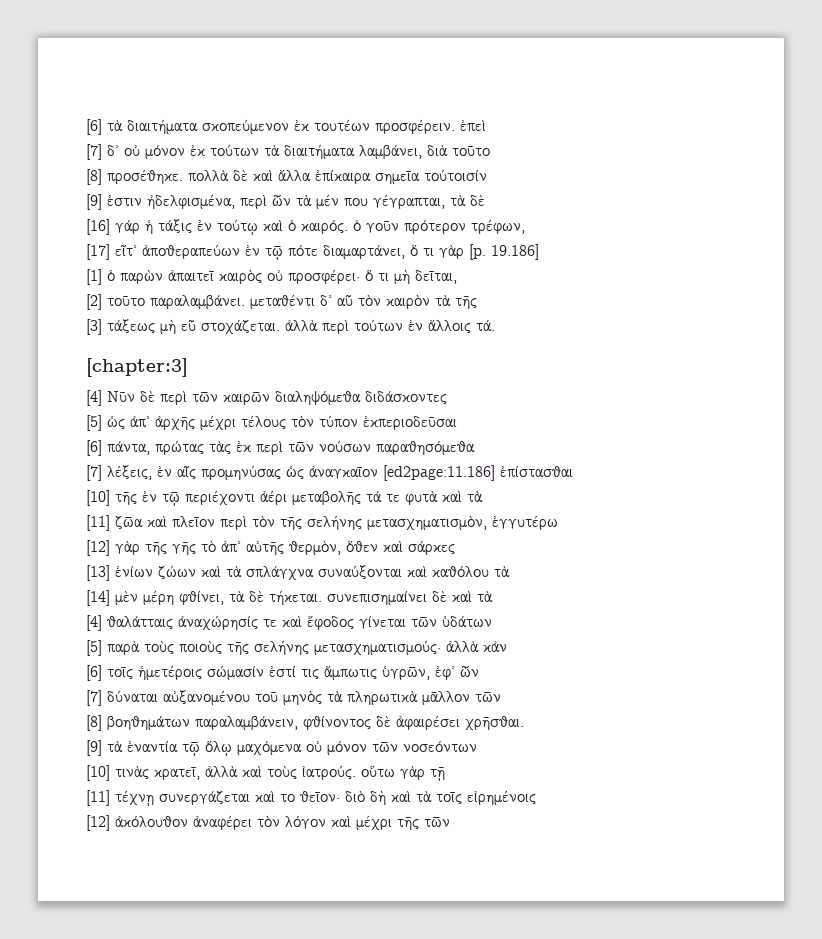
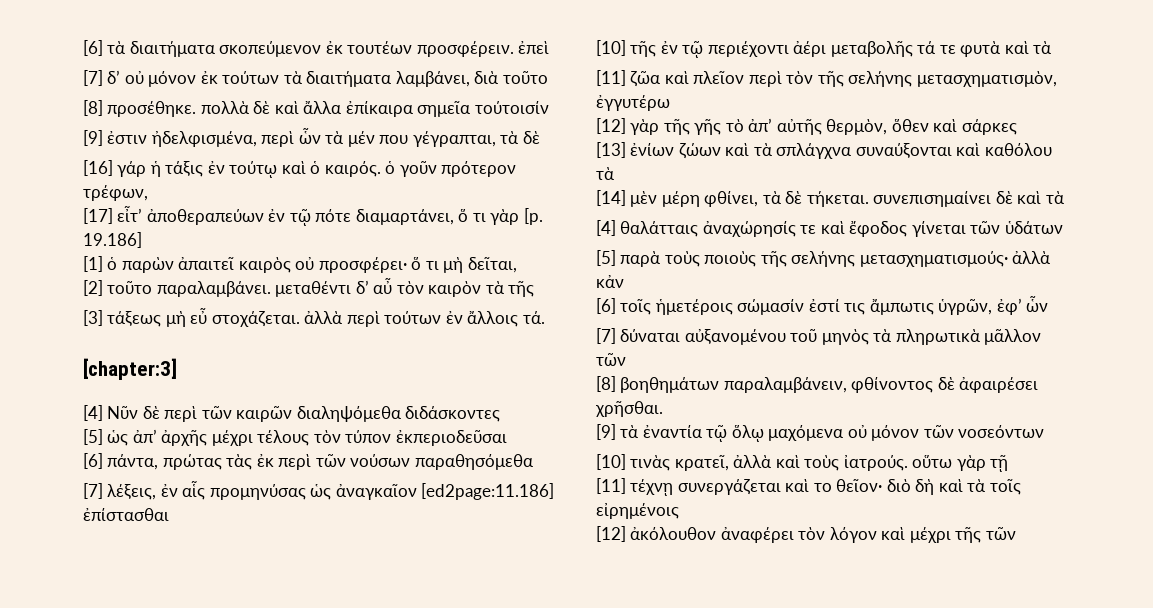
[107,145,119,156] δ᾽ -> [107,70,121,84] δ’
[115,244,137,256] εἶτ᾽ -> [117,206,143,222] εἶτ’
[320,295,332,306] δ᾽ -> [355,280,369,294] δ’
[130,416,150,428] ἀπ᾽ -> [132,429,157,443] ἀπ’
[221,541,241,553] ἀπ᾽ -> [748,118,773,132] ἀπ’
[435,666,455,680] ἐφ᾽ -> [996,298,1022,315] ἐφ’

